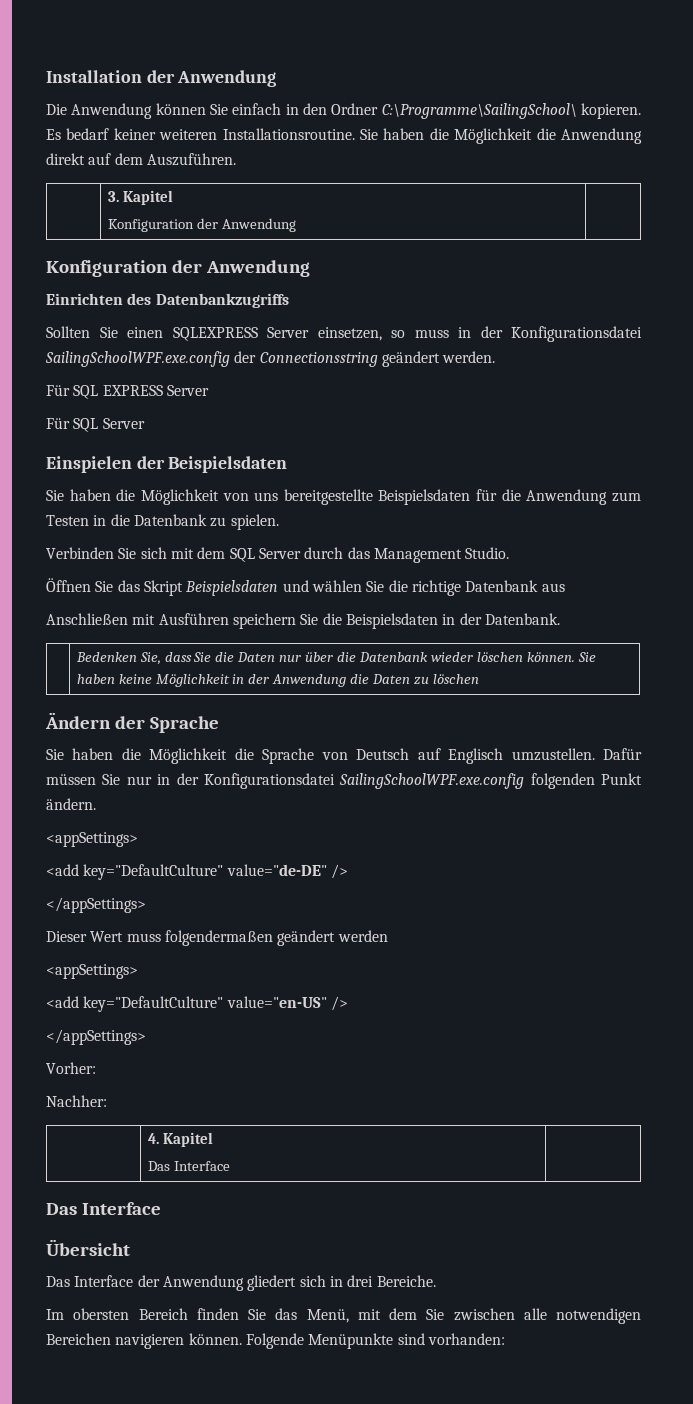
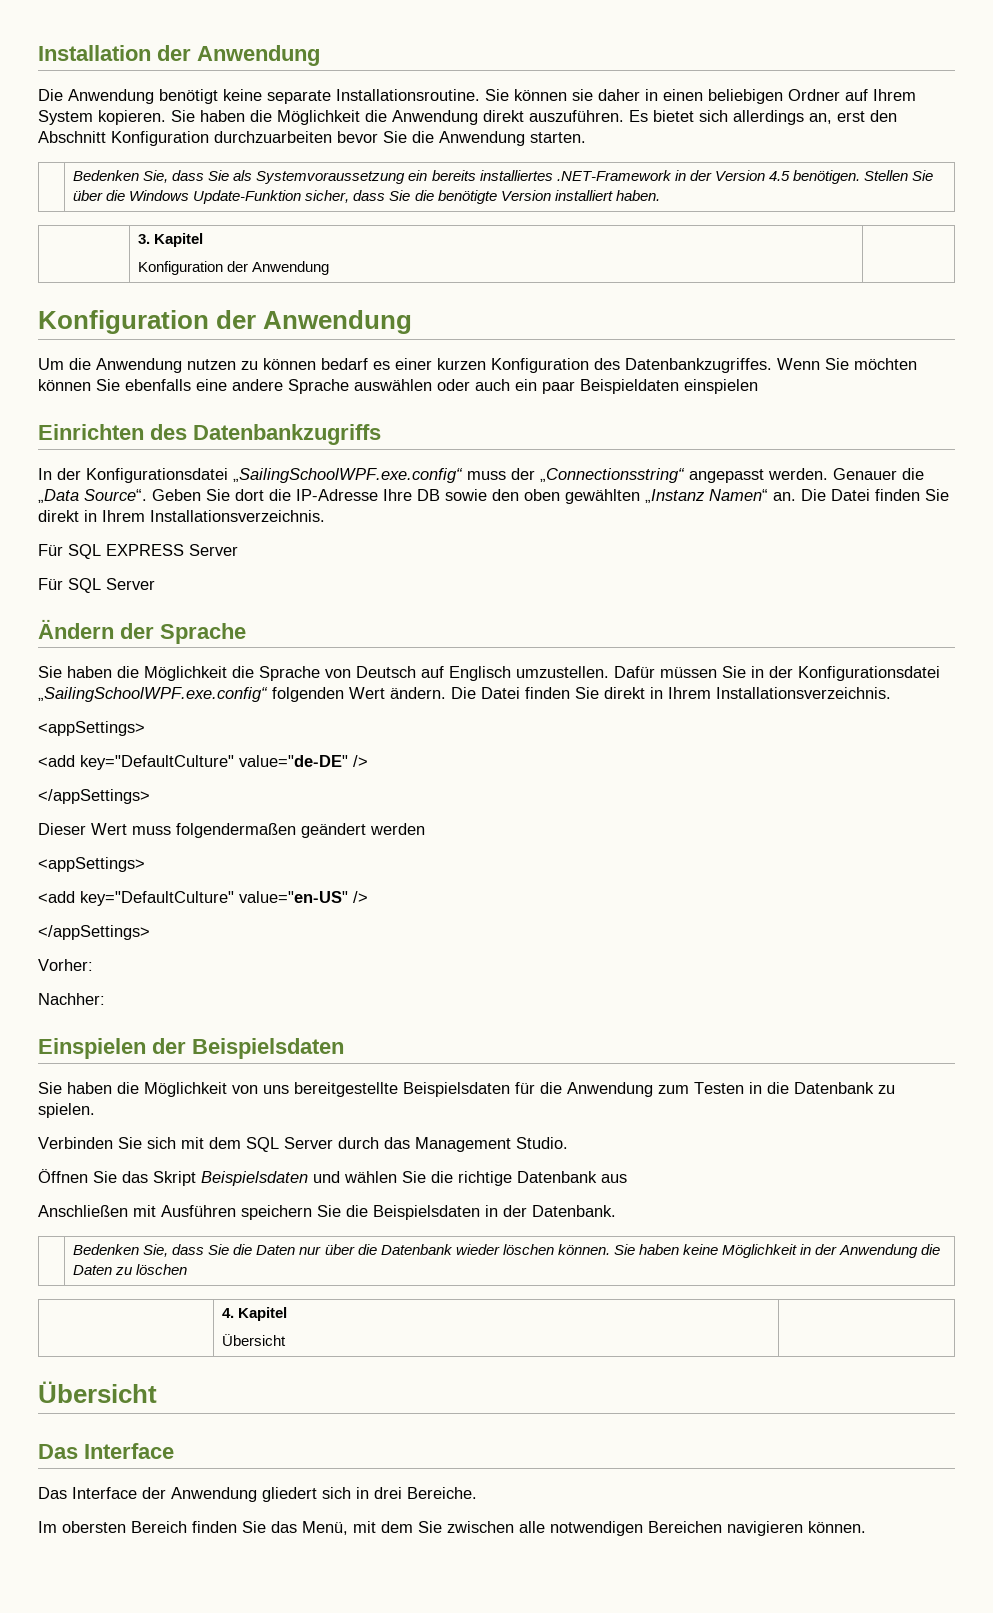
[155,103,642,119] [46,128,355,140] können Sie einfach in den Ordner C:\Programme\SailingSchool\ kopieren. Es bedarf keiner weiteren Installationsroutine. -> [159,89,916,104] [38,110,166,125] benötigt keine separate Installationsroutine. Sie können sie daher in einen beliebigen Ordner auf Ihrem System kopieren.
[88,153,236,166] auf dem Auszuführen. -> [529,110,897,125] [38,131,586,146] [73,170,933,184] [73,190,660,204] auszuführen. Es bietet sich allerdings an, erst den Abschnitt Konfiguration durchzuarbeiten bevor Sie die Anwendung starten. // | Bedenken Sie, dass Sie als Systemvoraussetzung ein bereits installiertes .NET-Framework in der Version 4.5 benötigen. Stellen Sie über die Windows Update-Funktion sicher, dass Sie die benötigte Version installiert haben.
[46,293,289,308] [46,326,642,342] [45,351,496,367] Einrichten des Datenbankzugriffs // Sollten Sie einen SQLEXPRESS Server einsetzen, so muss in der Konfigurationsdatei SailingSchoolWPF.exe.config der Connectionsstring geändert werden. -> [38,358,917,373] [38,379,758,394] [38,424,381,445] [38,468,924,483] [38,489,949,504] [38,510,325,522] Um die Anwendung nutzen zu können bedarf es einer kurzen Konfiguration des Datenbankzugriffes. Wenn Sie möchten können Sie ebenfalls eine andere Sprache auswählen oder auch ein paar Beispieldaten einspielen // Einrichten des Datenbankzugriffs // In der Konfigurationsdatei „SailingSchoolWPF.exe.config“ muss der „Connectionsstring“ angepasst werden. Genauer die „Data Source“. Geben Sie dort die IP-Adresse Ihre DB sowie den oben gewählten „Instanz Namen“ an. Die Datei finden Sie direkt in Ihrem Installationsverzeichnis.
(145, 423) none -> [38,619,246,644] [38,666,940,681] [38,687,891,702] [38,721,145,736] [38,755,368,770] [38,789,150,804] [38,823,425,838] [38,857,145,872] [38,891,368,906] [38,925,150,940] [38,959,93,971] [38,993,105,1005] // Ändern der Sprache // Sie haben die Möglichkeit die Sprache von Deutsch auf Englisch umzustellen. Dafür müssen Sie in der Konfigurationsdatei „SailingSchoolWPF.exe.config“ folgenden Wert ändern. Die Datei finden Sie direkt in Ihrem Installationsverzeichnis. // <appSettings> // <add key="DefaultCulture" value="de-DE" /> // </appSettings> // Dieser Wert muss folgendermaßen geändert werden // <appSettings> // <add key="DefaultCulture" value="en-US" /> // </appSettings> // Vorher: // Nachher:
[45,712,219,733] [46,748,642,764] [46,773,642,789] [46,798,96,810] [46,832,138,847] [46,864,348,880] [46,897,146,913] [46,930,388,946] [46,964,138,979] [46,996,348,1012] [46,1029,146,1045] [46,1062,96,1074] [46,1095,107,1107] // Ändern der Sprache // Sie haben die Möglichkeit die Sprache von Deutsch auf Englisch umzustellen. Dafür müssen Sie nur in der Konfigurationsdatei SailingSchoolWPF.exe.config folgenden Punkt ändern. // <appSettings> // <add key="DefaultCulture" value="de-DE" /> // </appSettings> // Dieser Wert muss folgendermaßen geändert werden // <appSettings> // <add key="DefaultCulture" value="en-US" /> // </appSettings> // Vorher: // Nachher: -> (188, 1269) none
[147,1161,230,1171] [46,1202,161,1215] [46,1239,130,1256] Das Interface | // Das Interface // Übersicht -> [222,1334,287,1346] [38,1381,157,1403] [38,1443,174,1459] Übersicht | // Übersicht // Das Interface
[245,1333,505,1349] Folgende Menüpunkte sind vorhanden: -> (866, 1527) none

